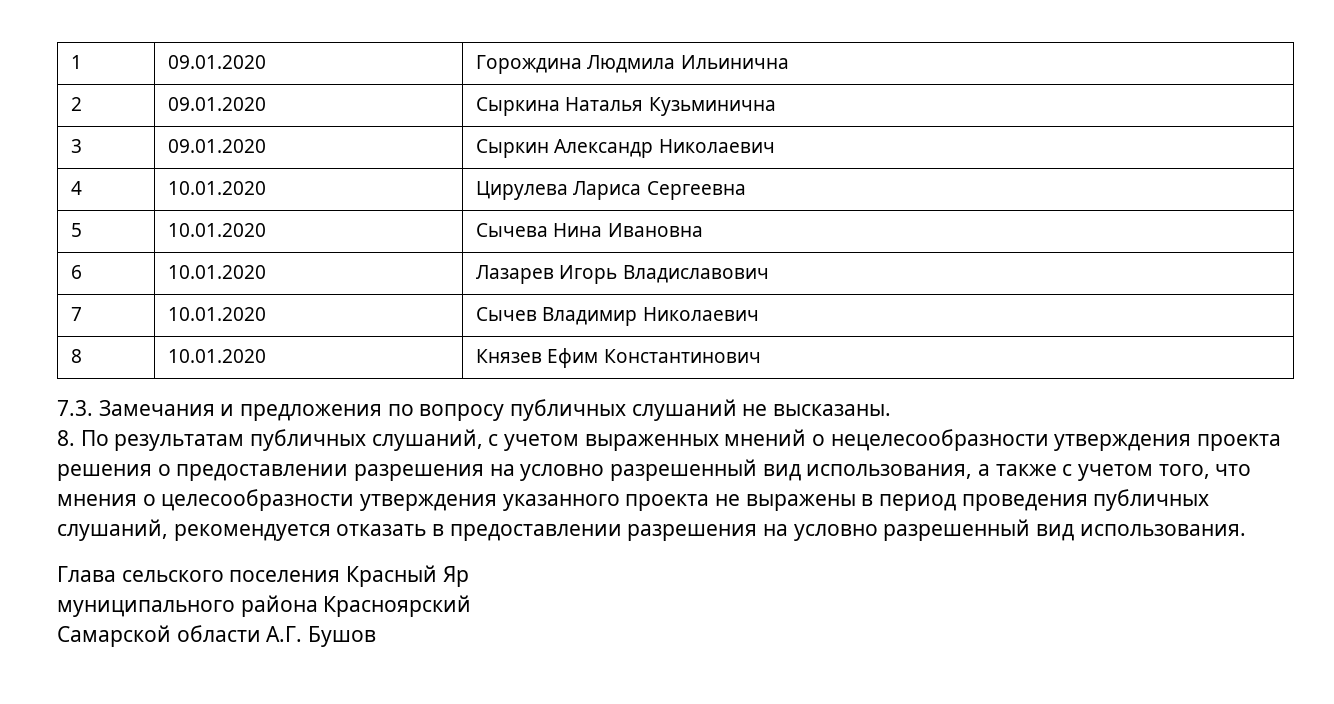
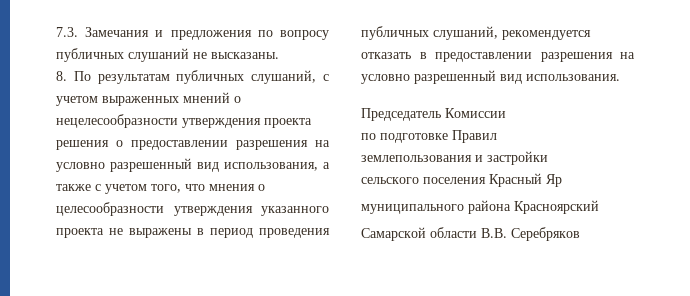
[71,55,83,69] [168,55,267,69] [476,55,789,74] [71,97,83,111] [168,97,267,111] [476,97,776,116] [71,139,83,153] [168,139,267,153] [476,139,775,158] [71,181,83,195] [168,181,267,195] [476,181,746,200] [71,223,83,237] [168,223,267,237] [476,223,703,237] [71,265,83,279] [168,265,267,279] [476,265,769,284] [71,307,83,321] [168,307,267,321] [476,307,759,326] [71,349,83,363] [168,349,267,363] [476,348,761,368] 1 | 09.01.2020 | Горождина Людмила Ильинична // 2 | 09.01.2020 | Сыркина Наталья Кузьминична // 3 | 09.01.2020 | Сыркин Александр Николаевич // 4 | 10.01.2020 | Цирулева Лариса Сергеевна // 5 | 10.01.2020 | Сычева Нина Ивановна // 6 | 10.01.2020 | Лазарев Игорь Владиславович // 7 | 10.01.2020 | Сычев Владимир Николаевич // 8 | 10.01.2020 | Князев Ефим Константинович // -> (56, 32) none
[57,566,116,582] Глава -> [361,108,506,121] [361,130,497,143] [361,151,548,165] Председатель Комиссии // по подготовке Правил // землепользования и застройки //
[266,626,377,647] А.Г. Бушов -> [481,227,580,241] В.В. Серебряков

